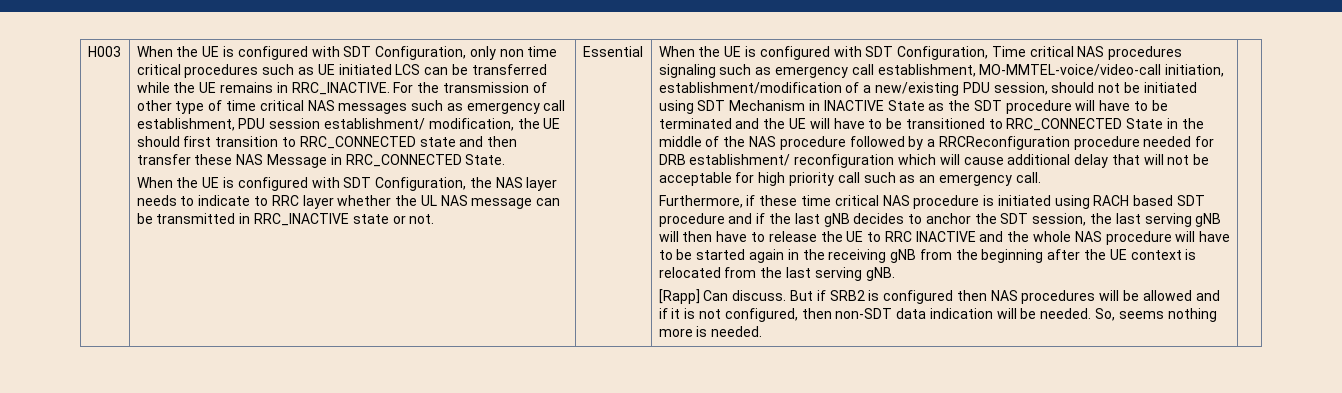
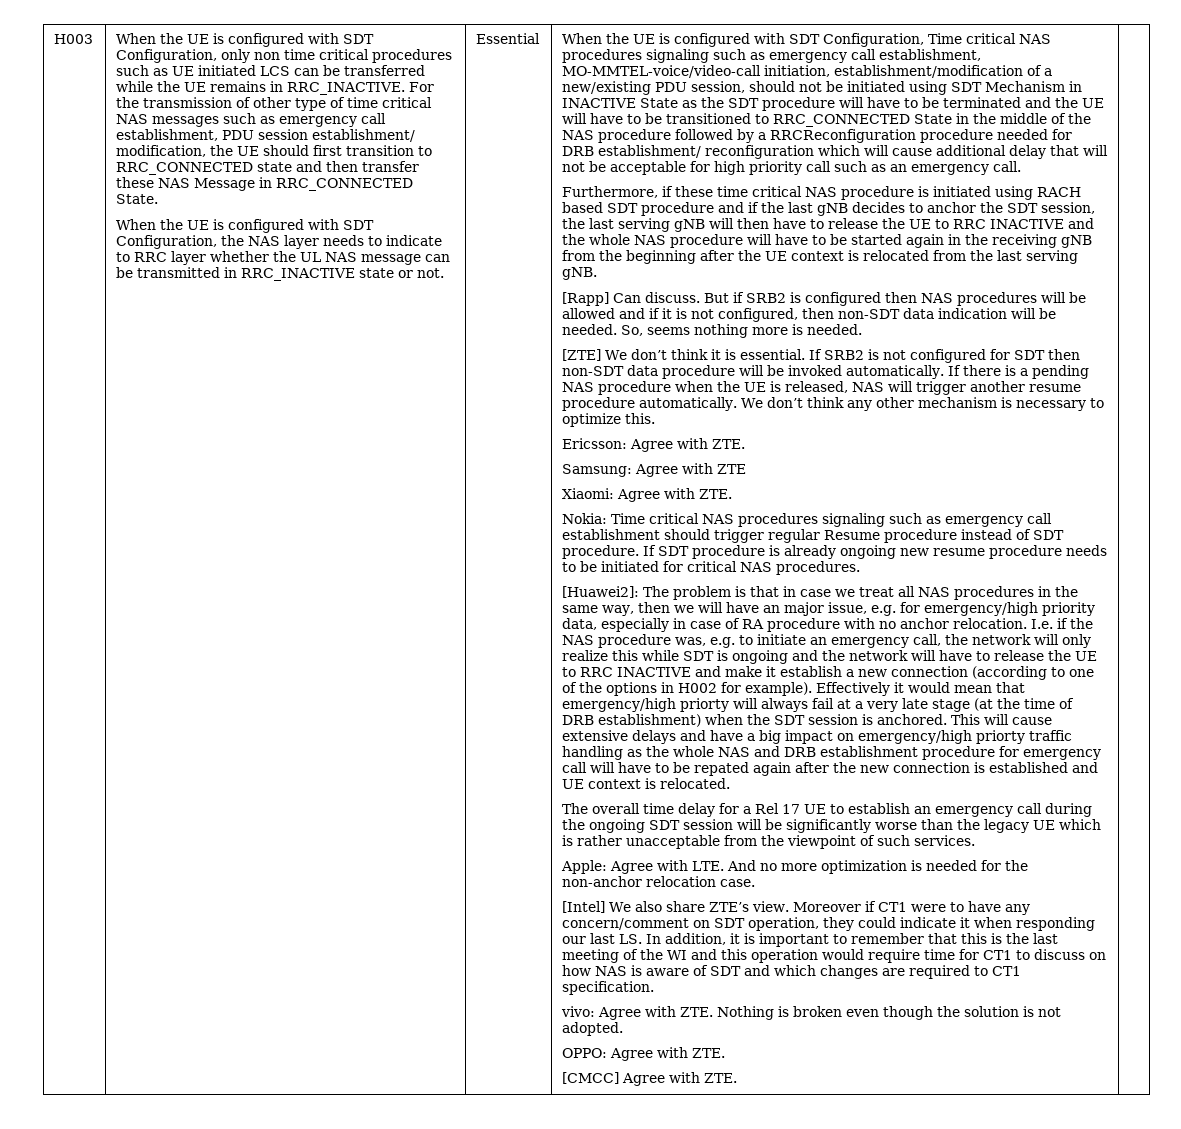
(763, 331) none -> [562,349,1081,363] [562,365,1090,379] [562,381,1082,395] [562,397,1105,411] [562,413,656,427] [562,438,746,452] [562,463,747,477] [562,488,733,502] [562,513,1053,527] [562,529,1065,543] [562,545,1108,559] [562,561,861,575] [562,586,1079,600] [562,602,1096,616] [562,618,1094,632] [562,634,1092,648] [562,650,1098,664] [562,666,1095,680] [562,682,1026,696] [562,698,1075,712] [562,714,1053,727] [562,730,1073,744] [562,746,1102,760] [562,762,1099,776] [562,778,731,789] [562,803,1093,817] [562,819,1102,833] [562,835,976,849] [561,860,1029,874] [562,876,756,887] [562,901,1031,915] [562,917,1096,931] [562,933,1059,947] [562,949,1107,963] [562,965,1022,979] [562,981,655,995] [561,1006,1062,1020] [562,1022,624,1036] [562,1047,726,1061] [562,1072,738,1086] // [ZTE] We don’t think it is essential. If SRB2 is not configured for SDT then non-SDT data procedure will be invoked automatically. If there is a pending NAS procedure when the UE is released, NAS will trigger another resume procedure automatically. We don’t think any other mechanism is necessary to optimize this. // Ericsson: Agree with ZTE. // Samsung: Agree with ZTE // Xiaomi: Agree with ZTE. // Nokia: Time critical NAS procedures signaling such as emergency call establishment should trigger regular Resume procedure instead of SDT procedure. If SDT procedure is already ongoing new resume procedure needs to be initiated for critical NAS procedures. // [Huawei2]: The problem is that in case we treat all NAS procedures in the same way, then we will have an major issue, e.g. for emergency/high priority data, especially in case of RA procedure with no anchor relocation. I.e. if the NAS procedure was, e.g. to initiate an emergency call, the network will only realize this while SDT is ongoing and the network will have to release the UE to RRC INACTIVE and make it establish a new connection (according to one of the options in H002 for example). Effectively it would mean that emergency/high priorty will always fail at a very late stage (at the time of DRB establishment) when the SDT session is anchored. This will cause extensive delays and have a big impact on emergency/high priorty traffic handling as the whole NAS and DRB establishment procedure for emergency call will have to be repated again after the new connection is established and UE context is relocated. // The overall time delay for a Rel 17 UE to establish an emergency call during the ongoing SDT session will be significantly worse than the legacy UE which is rather unacceptable from the viewpoint of such services. // Apple: Agree with LTE. And no more optimization is needed for the non-anchor relocation case. // [Intel] We also share ZTE’s view. Moreover if CT1 were to have any concern/comment on SDT operation, they could indicate it when responding our last LS. In addition, it is important to remember that this is the last meeting of the WI and this operation would require time for CT1 to discuss on how NAS is aware of SDT and which changes are required to CT1 specification. // vivo: Agree with ZTE. Nothing is broken even though the solution is not adopted. // OPPO: Agree with ZTE. // [CMCC] Agree with ZTE.

